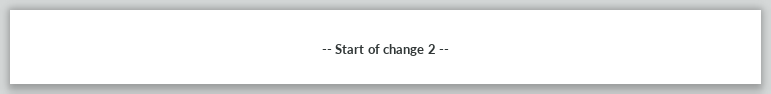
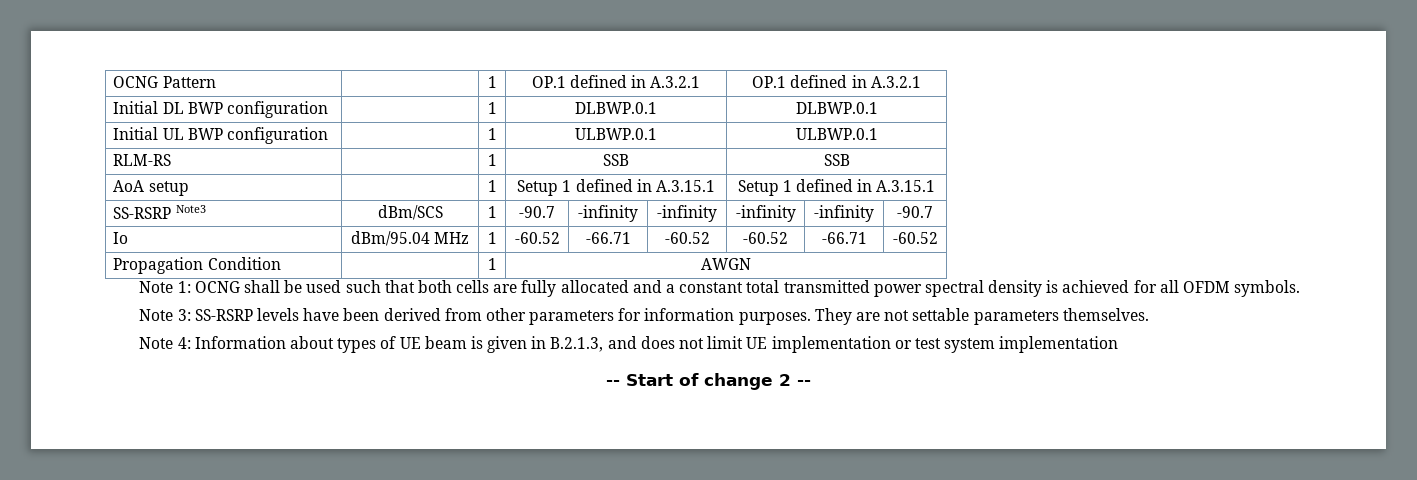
(321, 51) none -> [113,76,216,88] [487,76,497,88] [531,75,701,88] [752,75,921,88] [113,101,329,118] [487,102,497,114] [575,102,657,114] [795,102,878,114] [113,127,329,144] [487,128,497,140] [575,128,657,140] [795,128,878,140] [113,154,172,166] [487,154,497,166] [603,154,629,166] [823,154,850,166] [113,180,189,196] [487,180,497,192] [517,179,715,196] [737,179,936,196] [113,205,206,219] [377,205,443,220] [487,206,497,218] [519,206,555,218] [578,205,638,222] [657,205,717,222] [735,205,796,222] [814,205,874,222] [897,206,933,218] [113,232,129,244] [350,231,470,246] [487,232,497,244] [514,232,560,244] [585,232,631,244] [664,232,710,244] [743,232,788,244] [821,232,867,244] [892,232,938,244] [113,257,281,274] [487,258,497,270] [701,258,751,270] [139,280,1301,297] [139,308,1149,325] [139,336,1119,353] OCNG Pattern | | 1 | OP.1 defined in A.3.2.1 | OP.1 defined in A.3.2.1 // Initial DL BWP configuration | | 1 | DLBWP.0.1 | DLBWP.0.1 // Initial UL BWP configuration | | 1 | ULBWP.0.1 | ULBWP.0.1 // RLM-RS | | 1 | SSB | SSB // AoA setup | | 1 | Setup 1 defined in A.3.15.1 | Setup 1 defined in A.3.15.1 // SS-RSRP Note3 | dBm/SCS | 1 | -90.7 | -infinity | -infinity | -infinity | -infinity | -90.7 // Io | dBm/95.04 MHz | 1 | -60.52 | -66.71 | -60.52 | -60.52 | -66.71 | -60.52 // Propagation Condition | | 1 | AWGN // Note 1: OCNG shall be used such that both cells are fully allocated and a constant total transmitted power spectral density is achieved for all OFDM symbols. // Note 3: SS-RSRP levels have been derived from other parameters for information purposes. They are not settable parameters themselves. // Note 4: Information about types of UE beam is given in B.2.1.3, and does not limit UE implementation or test system implementation //

